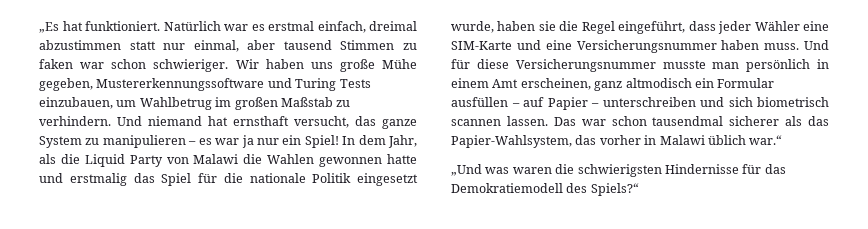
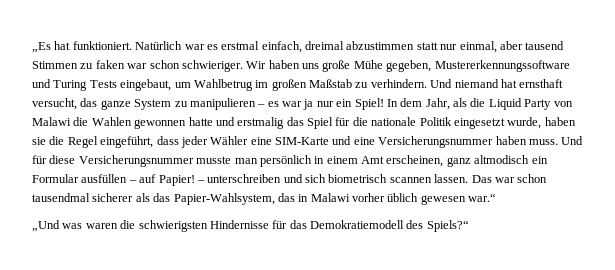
[39,97,113,109] einzubauen, -> [120,79,172,91] eingebaut,
[547,97,588,110] Papier -> [158,175,195,186] Papier!
[599,135,641,145] vorher -> (295, 197) none
[707,135,746,145] üblich -> [352,193,466,205] vorher üblich gewesen

